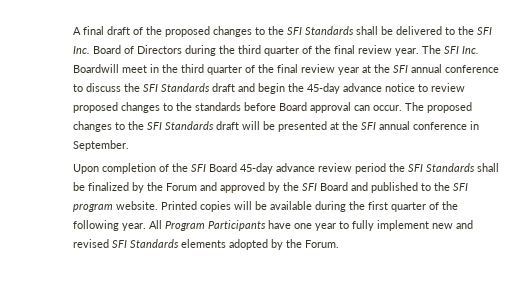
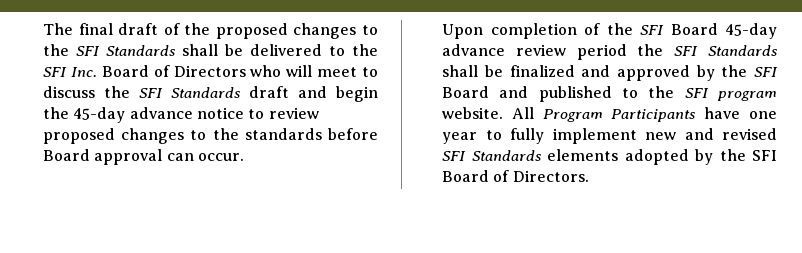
[72,27,81,35] A -> [43,23,74,35] The
[184,45,479,56] [72,64,499,75] during the third quarter of the final review year. The SFI Inc. Boardwill meet in the third quarter of the final review year at the SFI annual conference -> [250,65,358,77] who will meet
[404,102,472,113] [72,121,479,132] [72,140,129,151] The proposed changes to the SFI Standards draft will be presented at the SFI annual conference in September. -> (245, 157) none
[131,182,197,193] by the Forum -> (575, 71) none
[160,201,458,212] [72,220,146,231] Printed copies will be available during the first quarter of the following year. -> (504, 113) none
[304,240,339,248] Forum. -> [752,150,777,161] [442,170,589,182] SFI Board of Directors.

